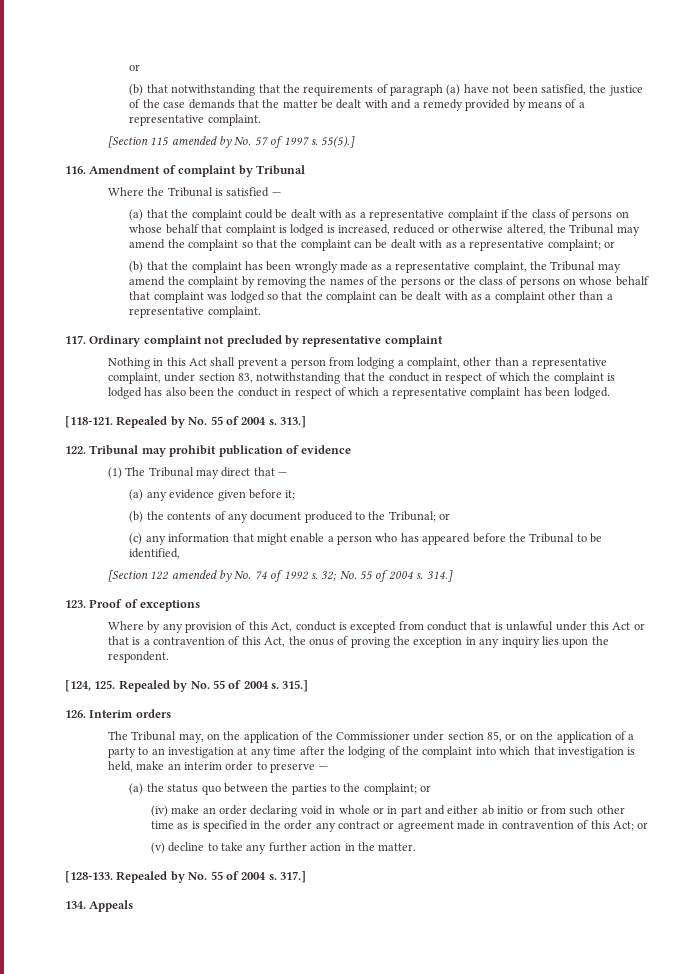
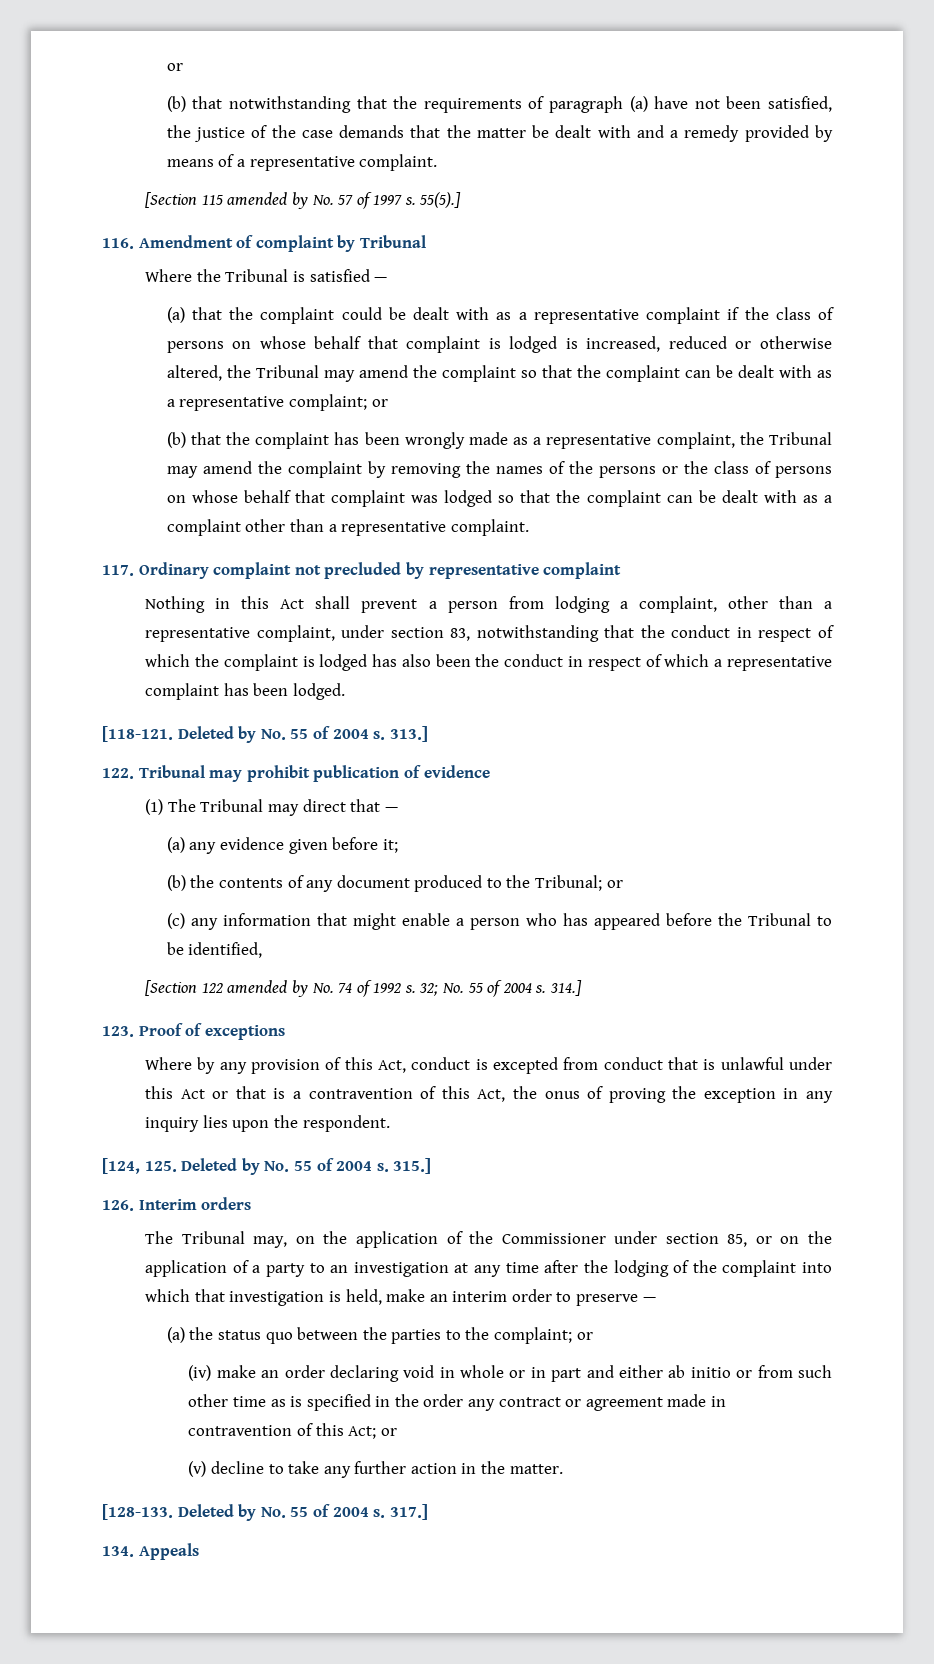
[116,416,168,428] Repealed -> [177,726,234,739] Deleted
[118,680,170,692] Repealed -> [181,1158,238,1171] Deleted
[116,871,168,883] Repealed -> [177,1504,234,1517] Deleted

